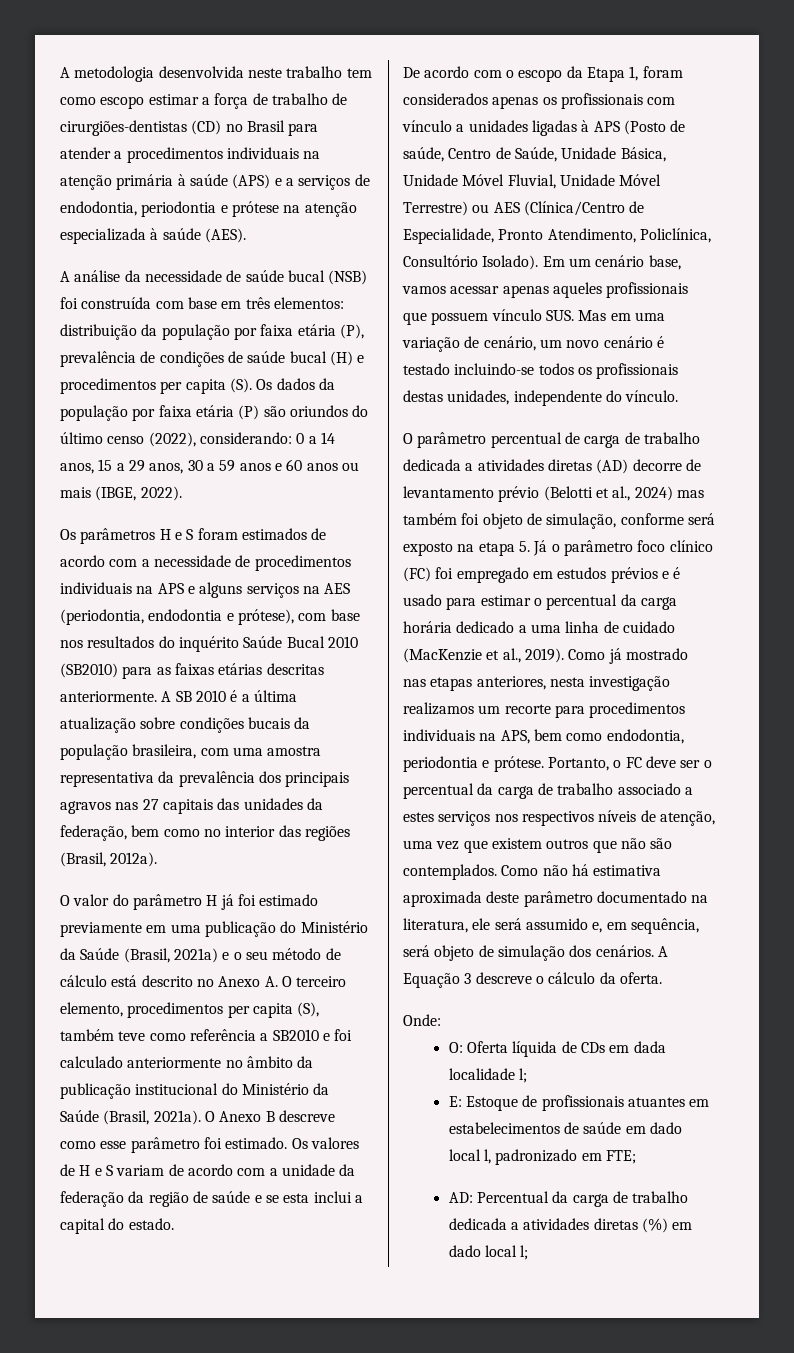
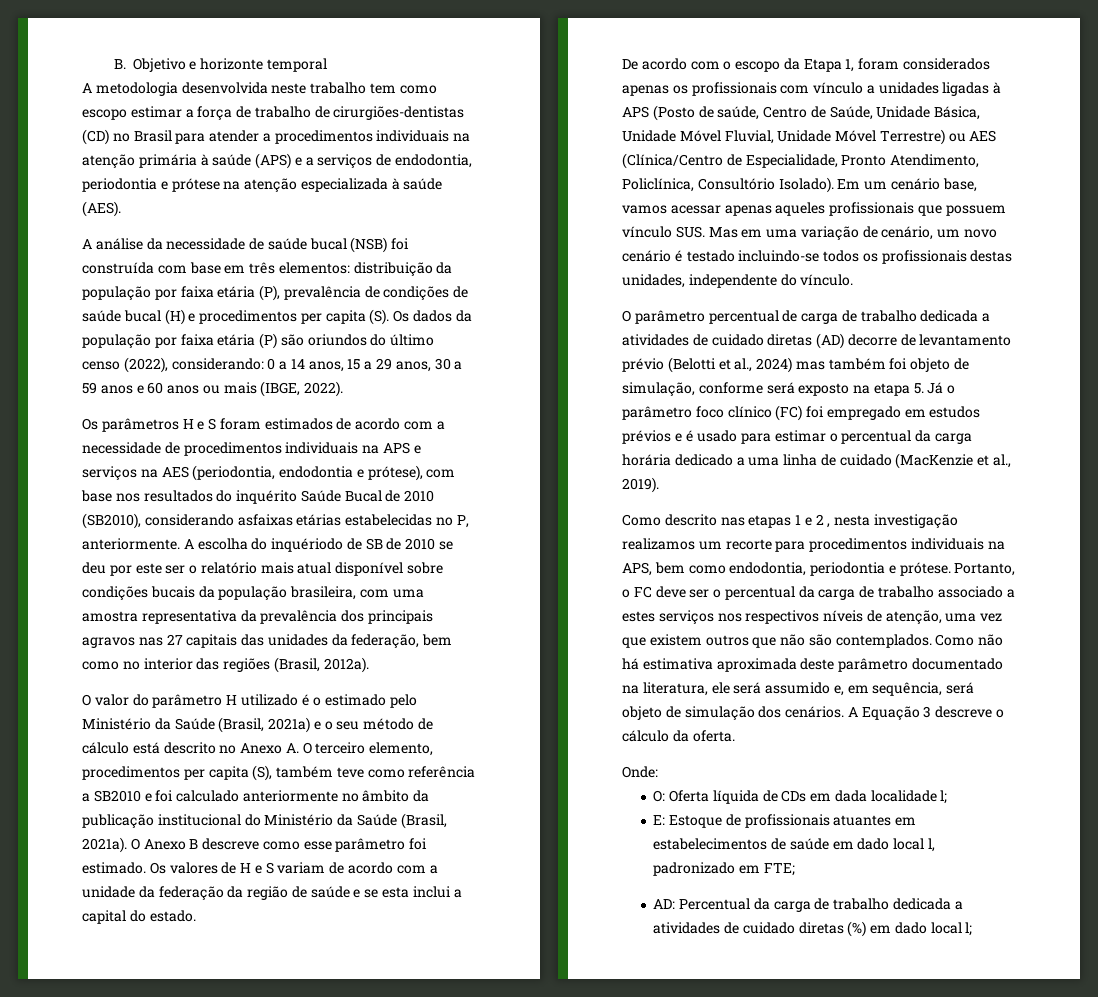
(60, 72) none -> [113,58,327,72] B. Objetivo e horizonte temporal //
[199,582,243,598] alguns -> (421, 449) none
[327,636,358,648] [60,663,324,679] [60,690,297,702] [60,717,136,733] 2010 (SB2010) para as faixas etárias descritas anteriormente. A SB 2010 é a última atualização -> [385,490,435,502] [82,513,469,529] [82,538,454,552] [82,562,404,576] de 2010 (SB2010), considerando asfaixas etárias estabelecidas no P, anteriormente. A escolha do inquériodo de SB de 2010 se deu por este ser o relatório mais atual disponível
[220,894,319,910] [60,921,297,937] já foi estimado previamente em uma publicação do -> [240,694,418,708] utilizado é o estimado pelo
(544, 465) none -> [692,334,764,346] de cuidado
[568,648,688,664] [403,676,546,691] Como já mostrado nas etapas anteriores, -> [622,514,831,528] // Como descrito nas etapas 1 e 2 ,
(590, 1224) none -> [723,922,795,934] de cuidado

